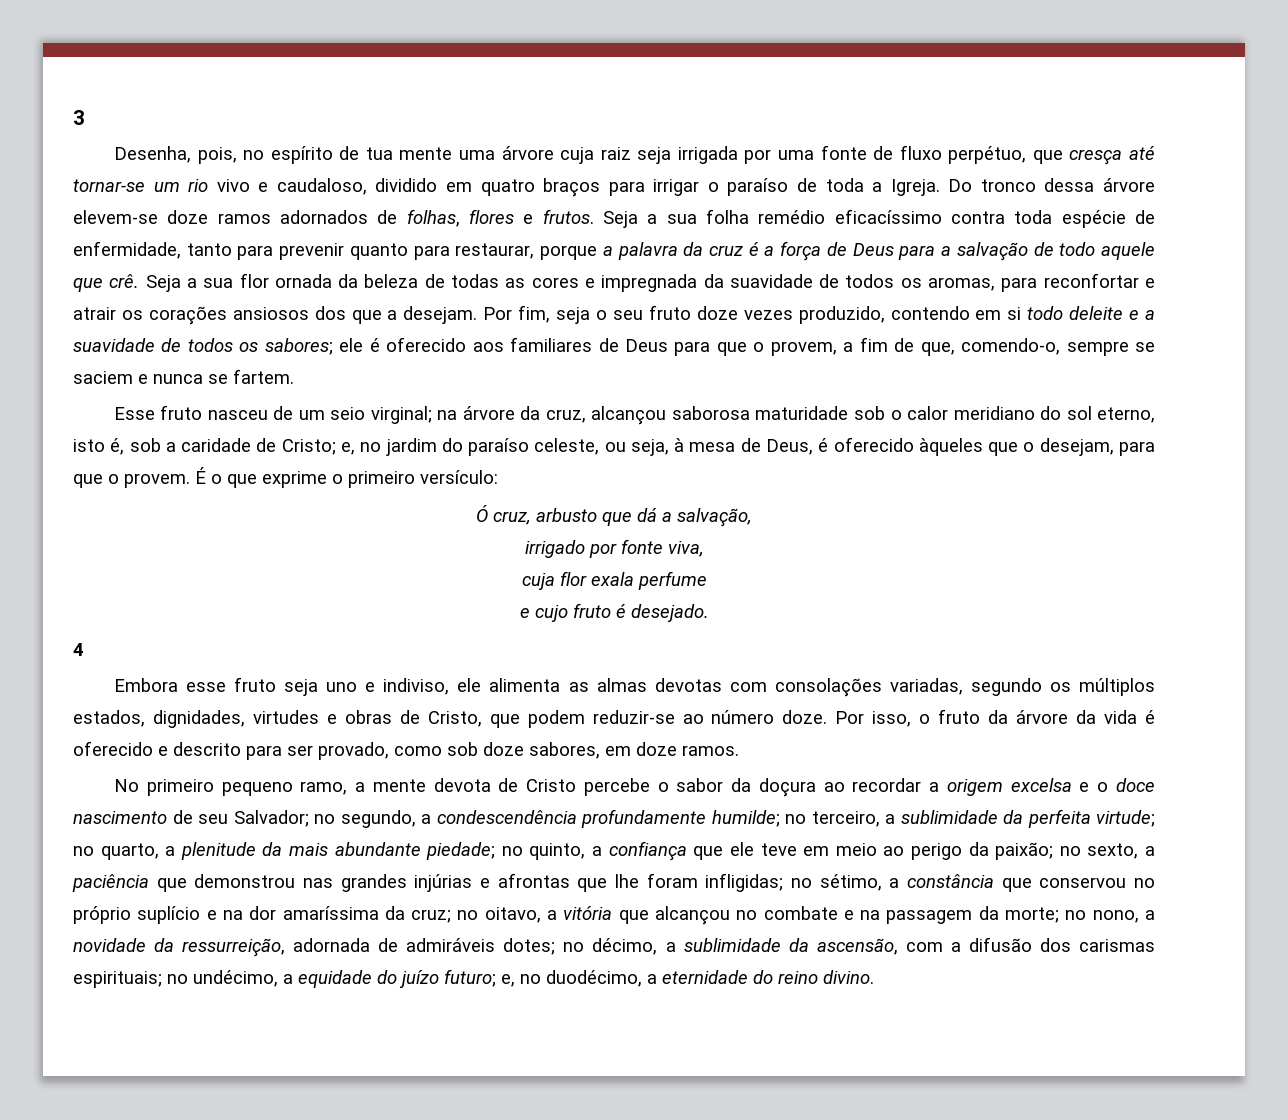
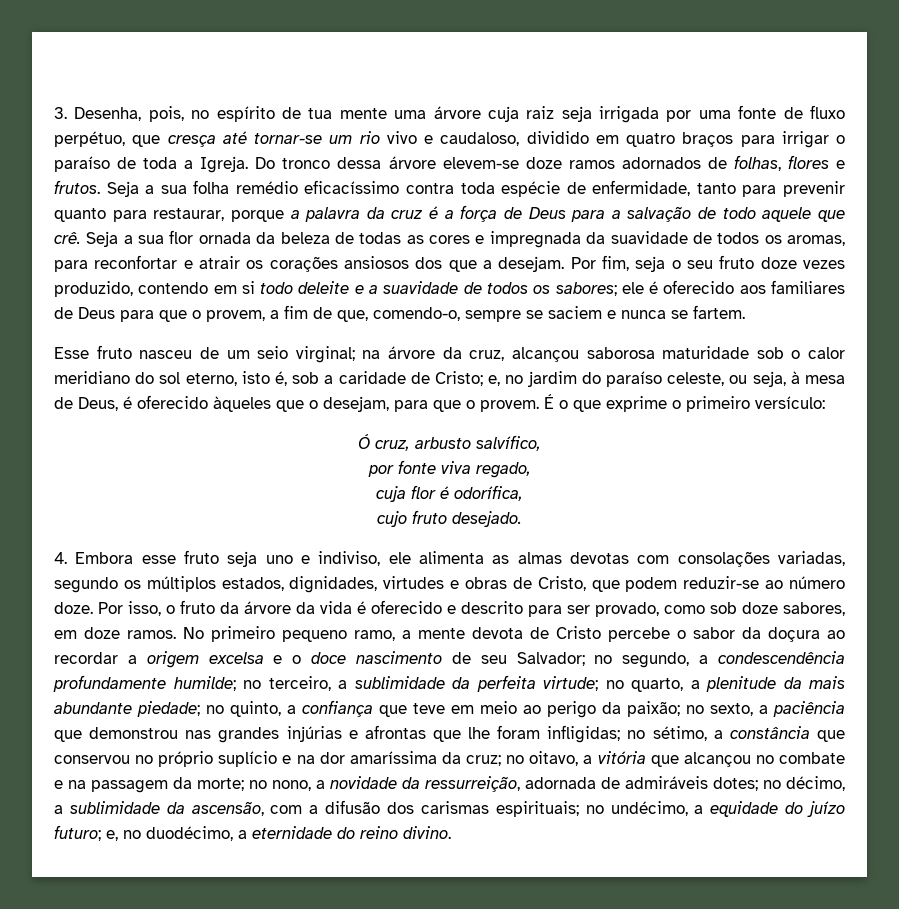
[73,110,85,125] 3 // -> [54,107,67,119] 3.
[602,508,752,527] [524,539,704,558] que dá a salvação, // irrigado por fonte viva, -> [476,435,541,451] [367,460,531,478] salvífico, // por fonte viva regado,
[590,571,707,590] [519,608,530,618] exala perfume // e -> [440,485,523,501] é odorífica, //
[615,604,626,618] é -> (447, 517) none
[73,643,84,656] 4 // -> [54,552,67,564] 4.
(739, 750) // -> (176, 634) none
[729,842,754,856] ele -> (407, 711) none

